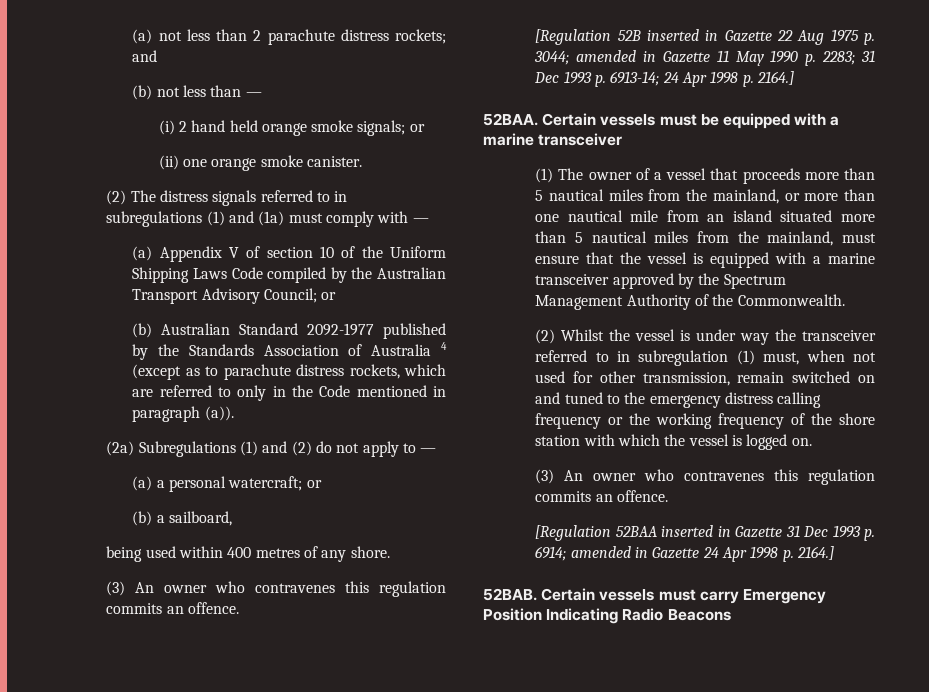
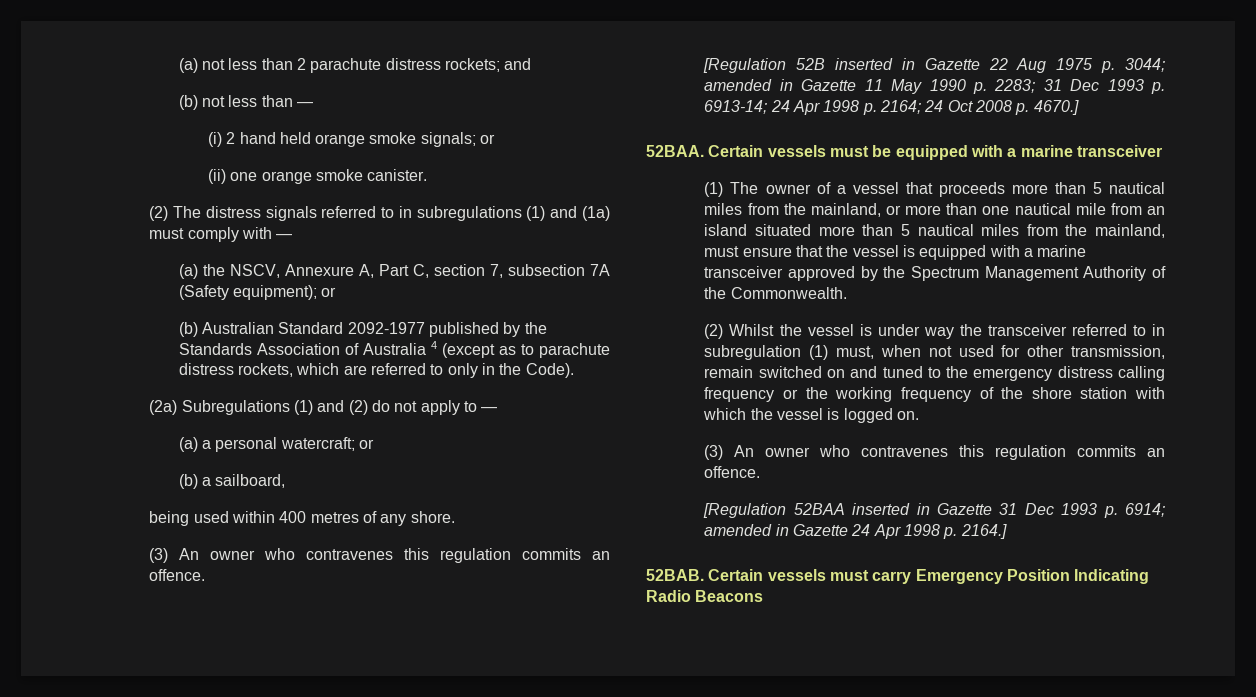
[159,246,447,262] [132,267,447,283] [132,288,318,304] Appendix V of section 10 of the Uniform Shipping Laws Code compiled by the Australian Transport Advisory Council; -> [202,264,610,278] [178,285,317,300] the NSCV, Annexure A, Part C, section 7, subsection 7A (Safety equipment);
[319,385,447,397] [132,406,234,422] Code mentioned in paragraph (a)). -> [525,363,574,378] Code).
[756,71,794,85] 2164.] -> [880,100,1079,115] 2164; 24 Oct 2008 p. 4670.]

